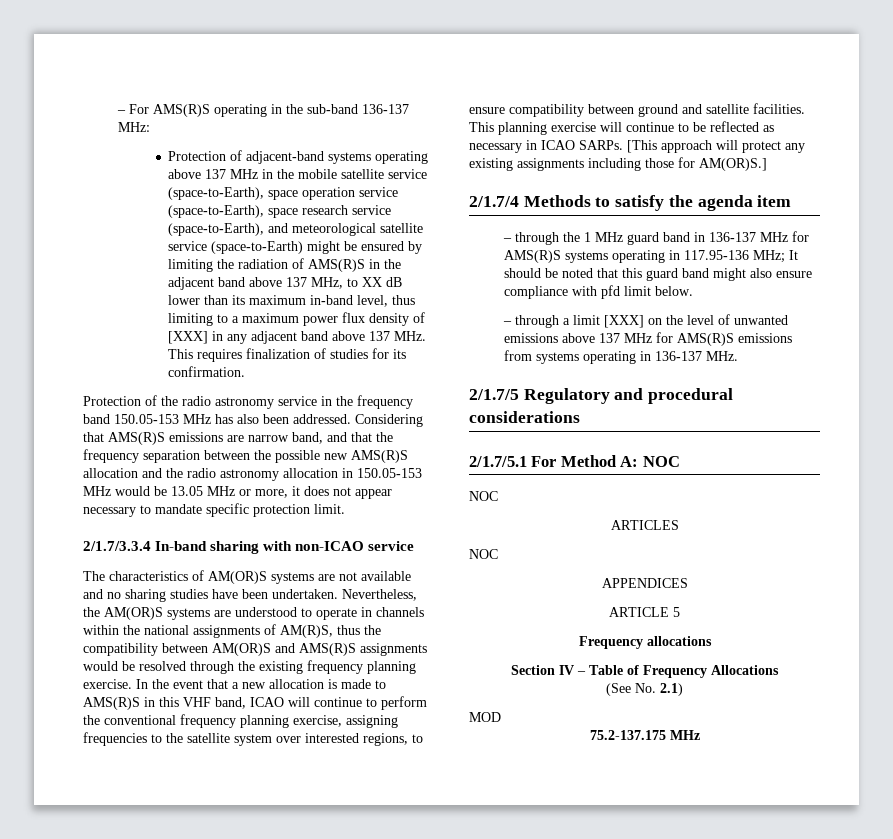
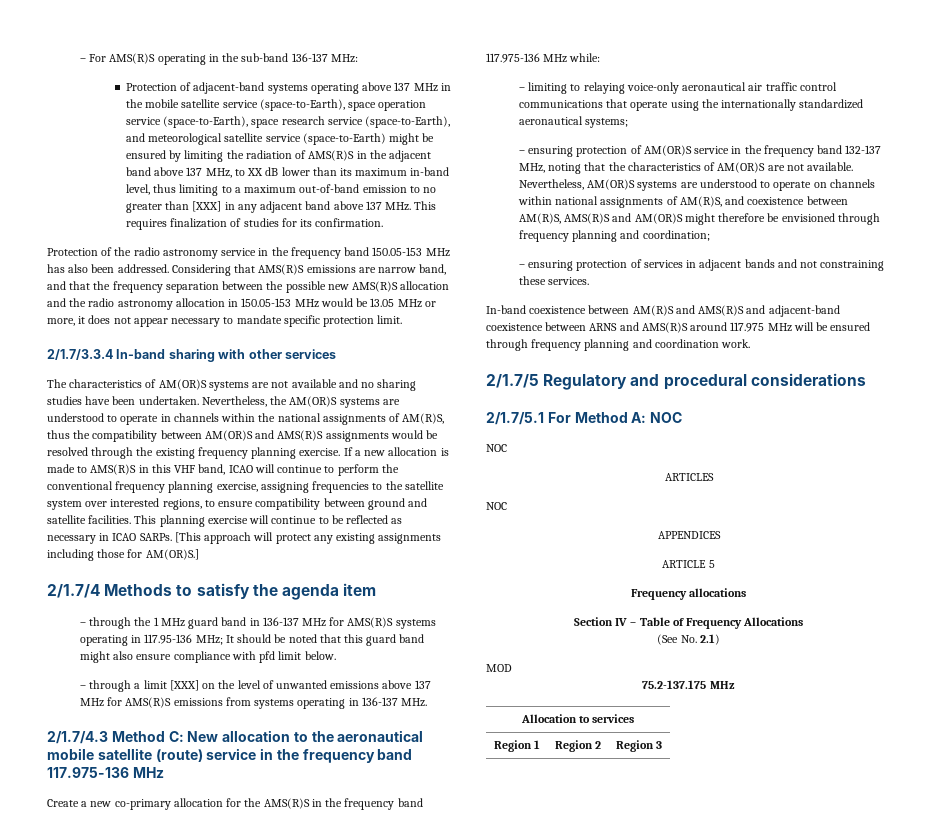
[303,312,426,326] power flux density of -> [299,184,437,193] [125,201,190,213] out-of-band emission to no greater than
[295,541,415,551] non-ICAO service -> [248,349,336,359] other services
[136,679,228,689] In the event that -> [343,447,353,456] If
(738, 356) none -> [47,730,424,744] [47,748,413,763] [47,767,164,778] [47,798,423,810] [486,53,601,63] [518,82,837,94] [518,99,864,111] [518,116,629,128] [518,145,882,157] [518,162,853,174] [518,179,875,191] [517,196,848,208] [518,213,880,225] [518,230,710,242] [518,259,885,271] [518,276,590,285] [486,305,840,317] [486,322,871,333] [486,339,751,351] // 2/1.7/4.3 Method C: New allocation to the aeronautical mobile satellite (route) service in the frequency band 117.975-136 MHz // Create a new co-primary allocation for the AMS(R)S in the frequency band 117.975-136 MHz while: // – limiting to relaying voice-only aeronautical air traffic control communications that operate using the internationally standardized aeronautical systems; // – ensuring protection of AM(OR)S service in the frequency band 132-137 MHz, noting that the characteristics of AM(OR)S are not available. Nevertheless, AM(OR)S systems are understood to operate on channels within national assignments of AM(R)S, and coexistence between AM(R)S, AMS(R)S and AM(OR)S might therefore be envisioned through frequency planning and coordination; // – ensuring protection of services in adjacent bands and not constraining these services. // In-band coexistence between AM(R)S and AMS(R)S and adjacent-band coexistence between ARNS and AMS(R)S around 117.975 MHz will be ensured through frequency planning and coordination work.
(700, 735) none -> [520,714,635,723] [493,740,541,752] [554,740,602,752] [615,740,663,752] // Allocation to services // Region 1 | Region 2 | Region 3

